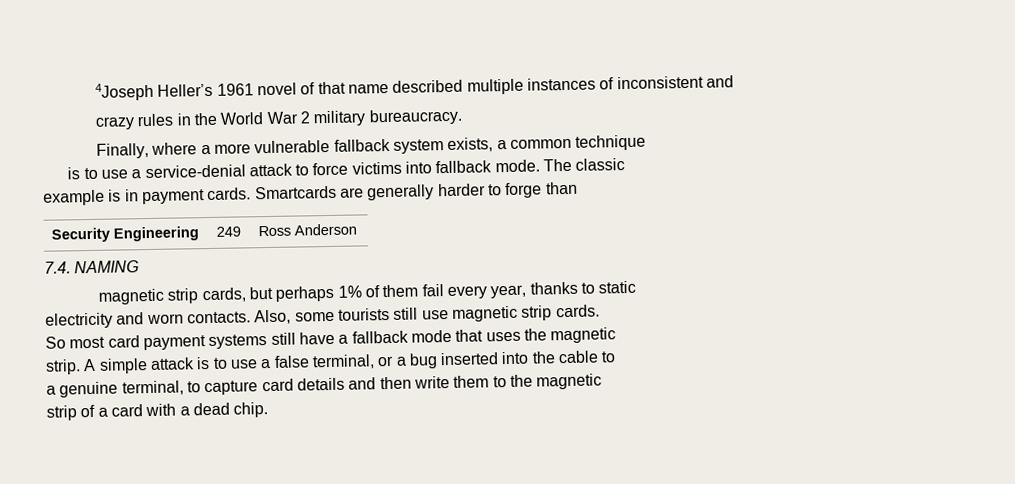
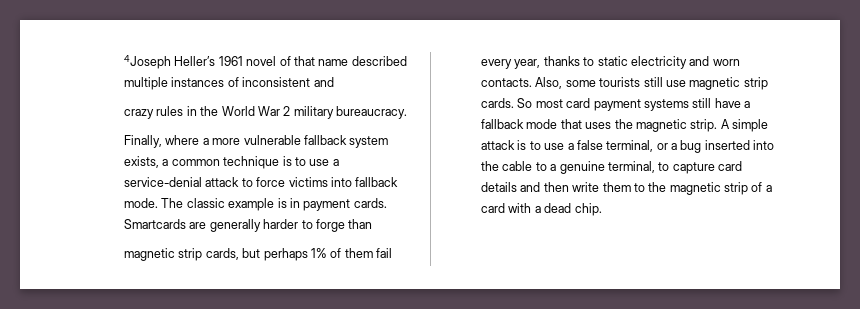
(647, 142) // -> (280, 162) none
(626, 164) // -> (225, 203) none
[51,226,200,243] [216,226,242,237] [258,223,358,237] [44,260,140,274] // Security Engineering | 249 | Ross Anderson // 7.4. NAMING -> (373, 224) none
(637, 287) // -> (628, 61) none
(600, 311) // -> (515, 103) none
(617, 335) // -> (687, 125) none
(617, 357) // -> (547, 166) none
(603, 381) // -> (721, 188) none

